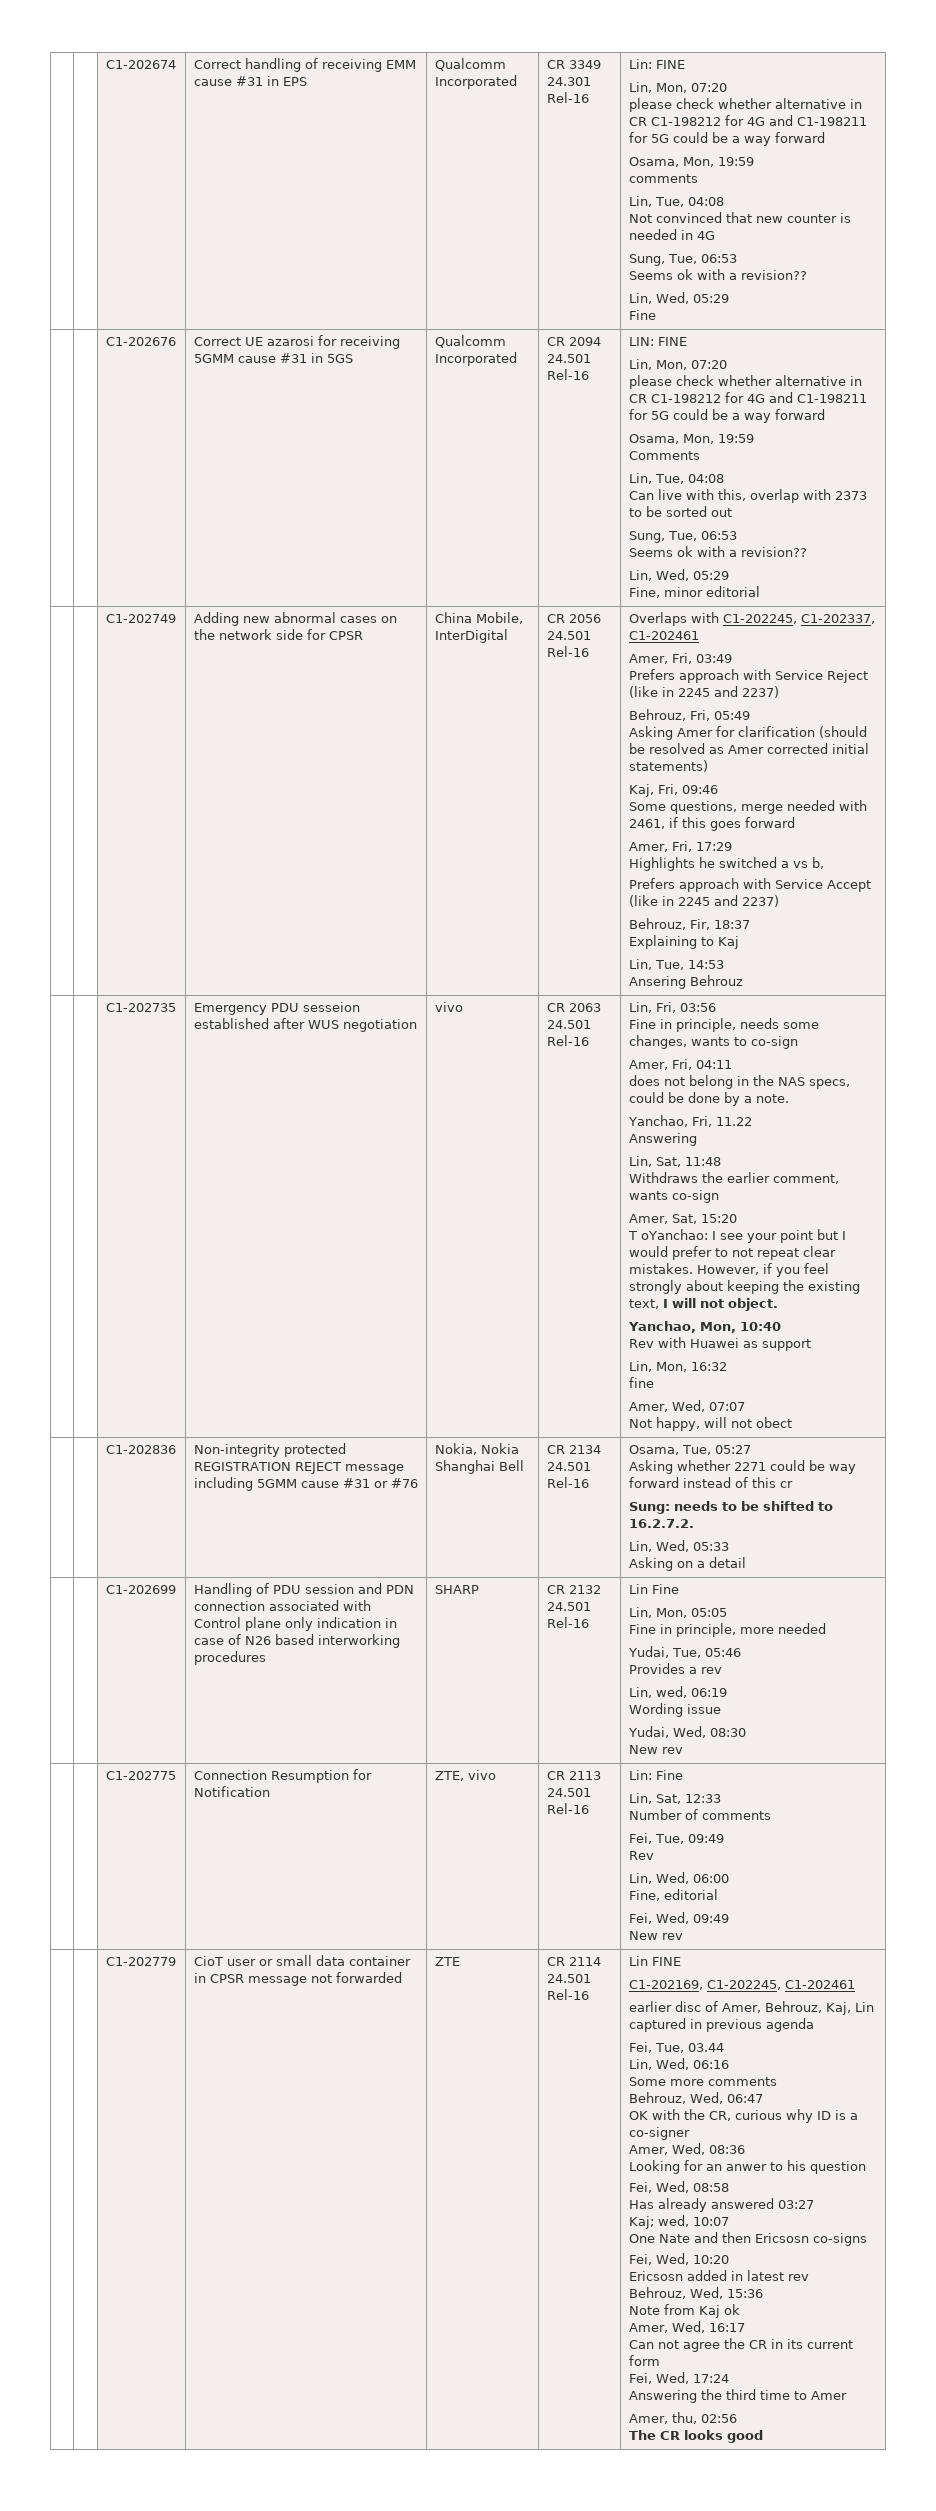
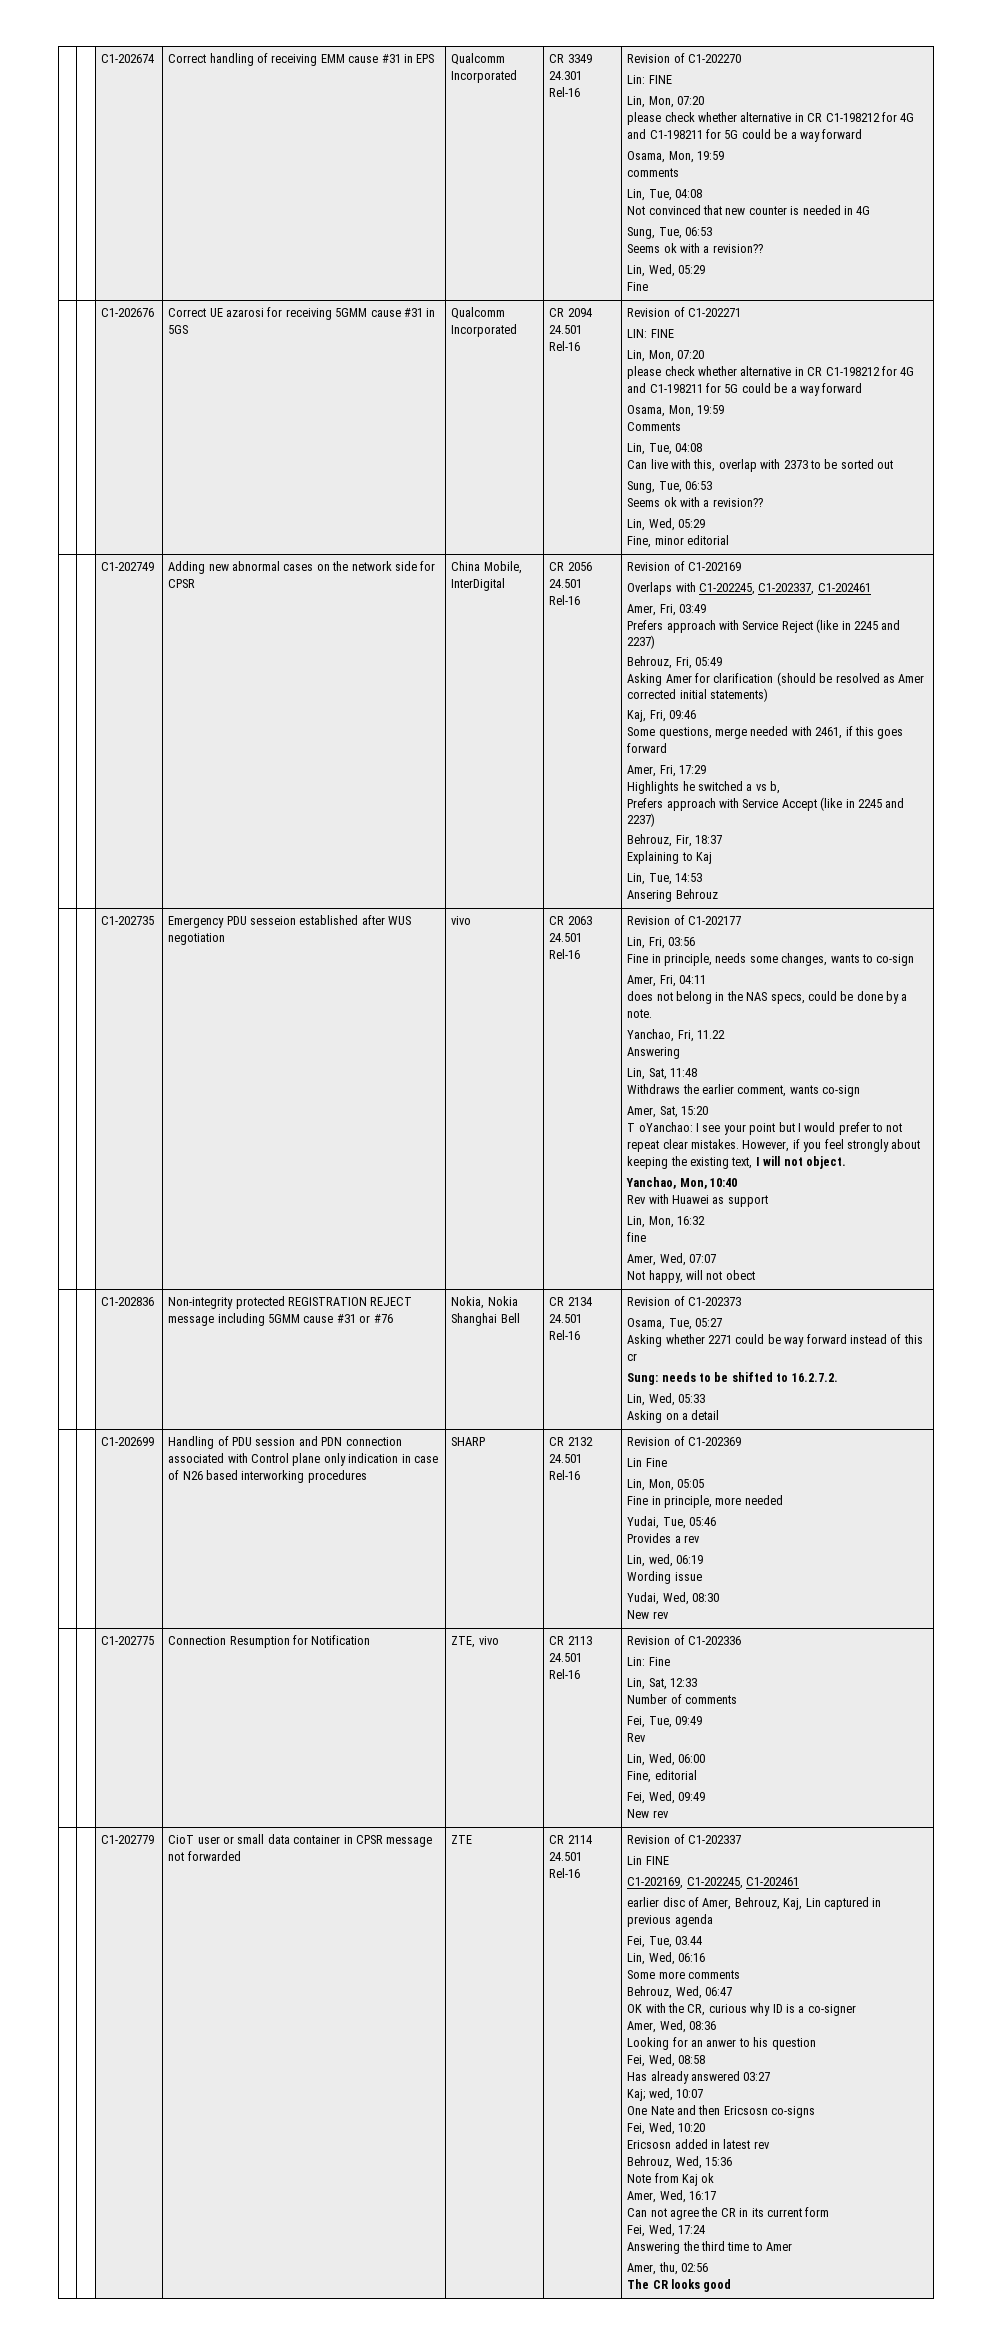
(589, 97) none -> [627,53,742,63] Revision of C1-202270 //
(589, 374) none -> [627,307,742,317] Revision of C1-202271 //
(589, 651) none -> [627,561,742,571] Revision of C1-202169 //
(589, 1040) none -> [627,915,742,925] Revision of C1-202177 //
(589, 1482) none -> [627,1296,742,1306] Revision of C1-202373 //
(589, 1622) none -> [627,1436,742,1446] Revision of C1-202369 //
(589, 1808) none -> [627,1635,742,1645] Revision of C1-202336 //
(589, 1994) none -> [627,1834,742,1844] Revision of C1-202337 //

